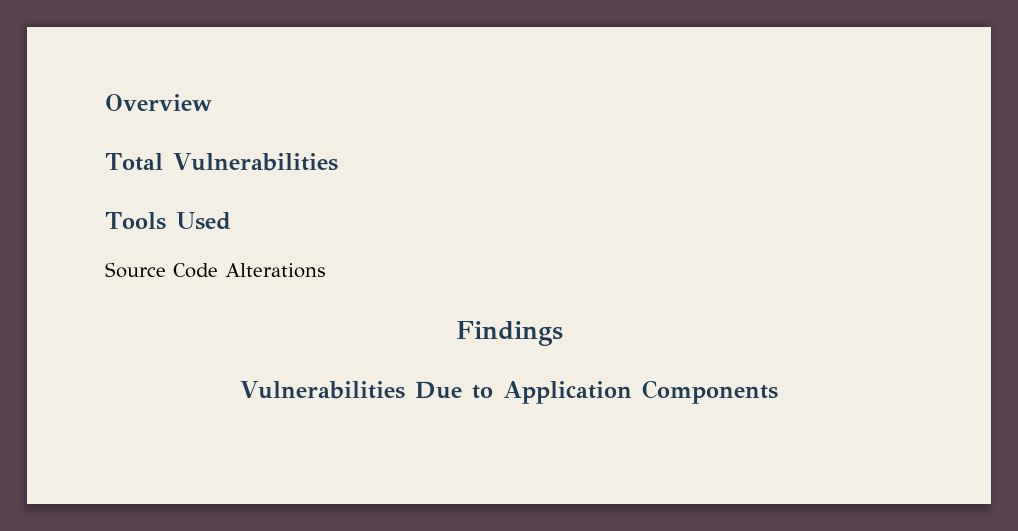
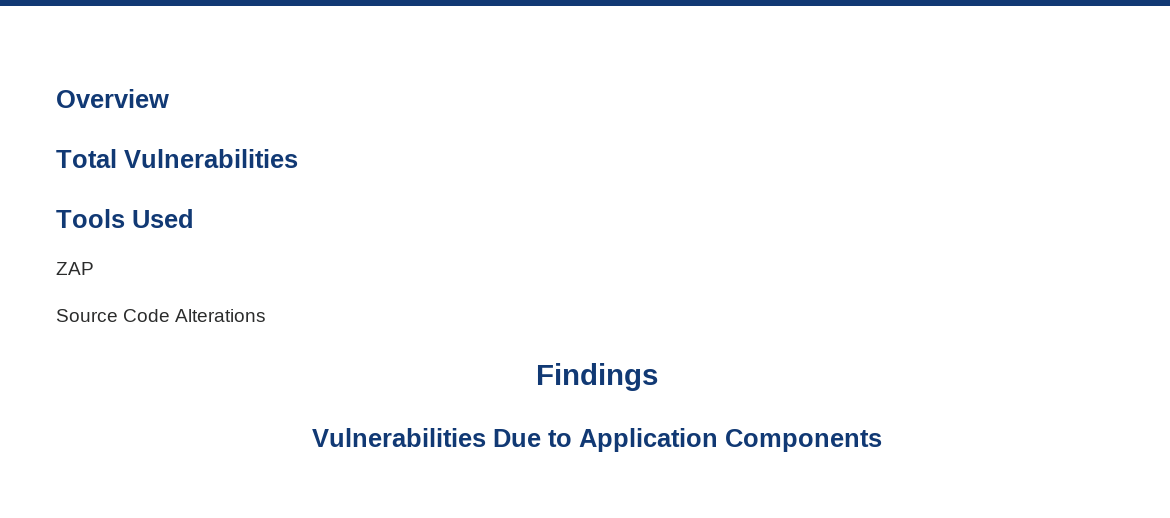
(231, 221) none -> [56,262,94,275] // ZAP

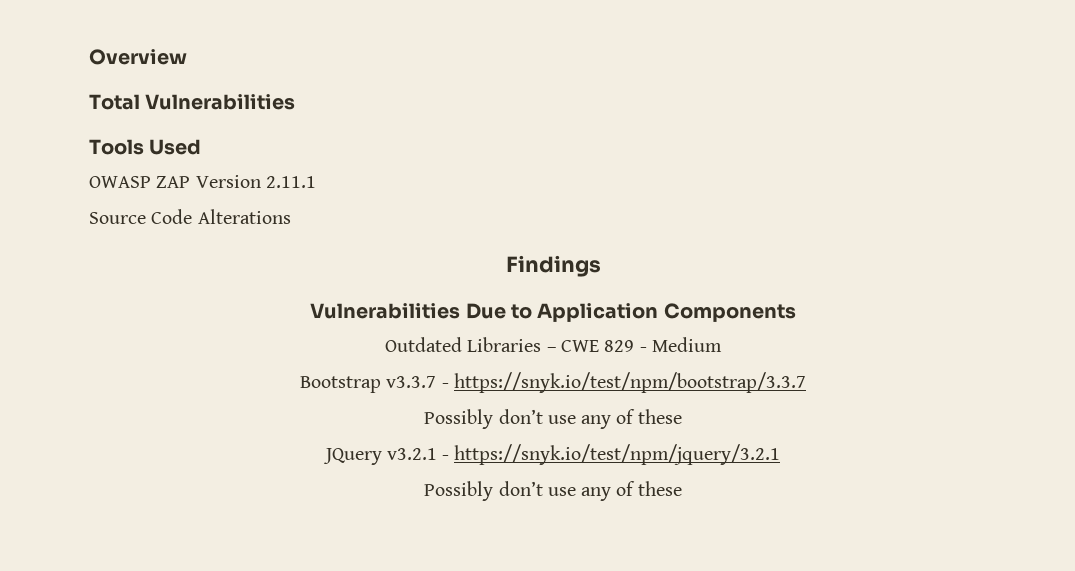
(194, 218) none -> [89,176,151,188] OWASP
(94, 268) none -> [195,175,316,188] Version 2.11.1
(882, 440) none -> [385,337,722,352] [300,372,806,393] [424,409,682,429] [322,444,781,465] [424,481,682,501] // Outdated Libraries – CWE 829 - Medium // Bootstrap v3.3.7 - https://snyk.io/test/npm/bootstrap/3.3.7 // Possibly don’t use any of these // JQuery v3.2.1 - https://snyk.io/test/npm/jquery/3.2.1 // Possibly don’t use any of these

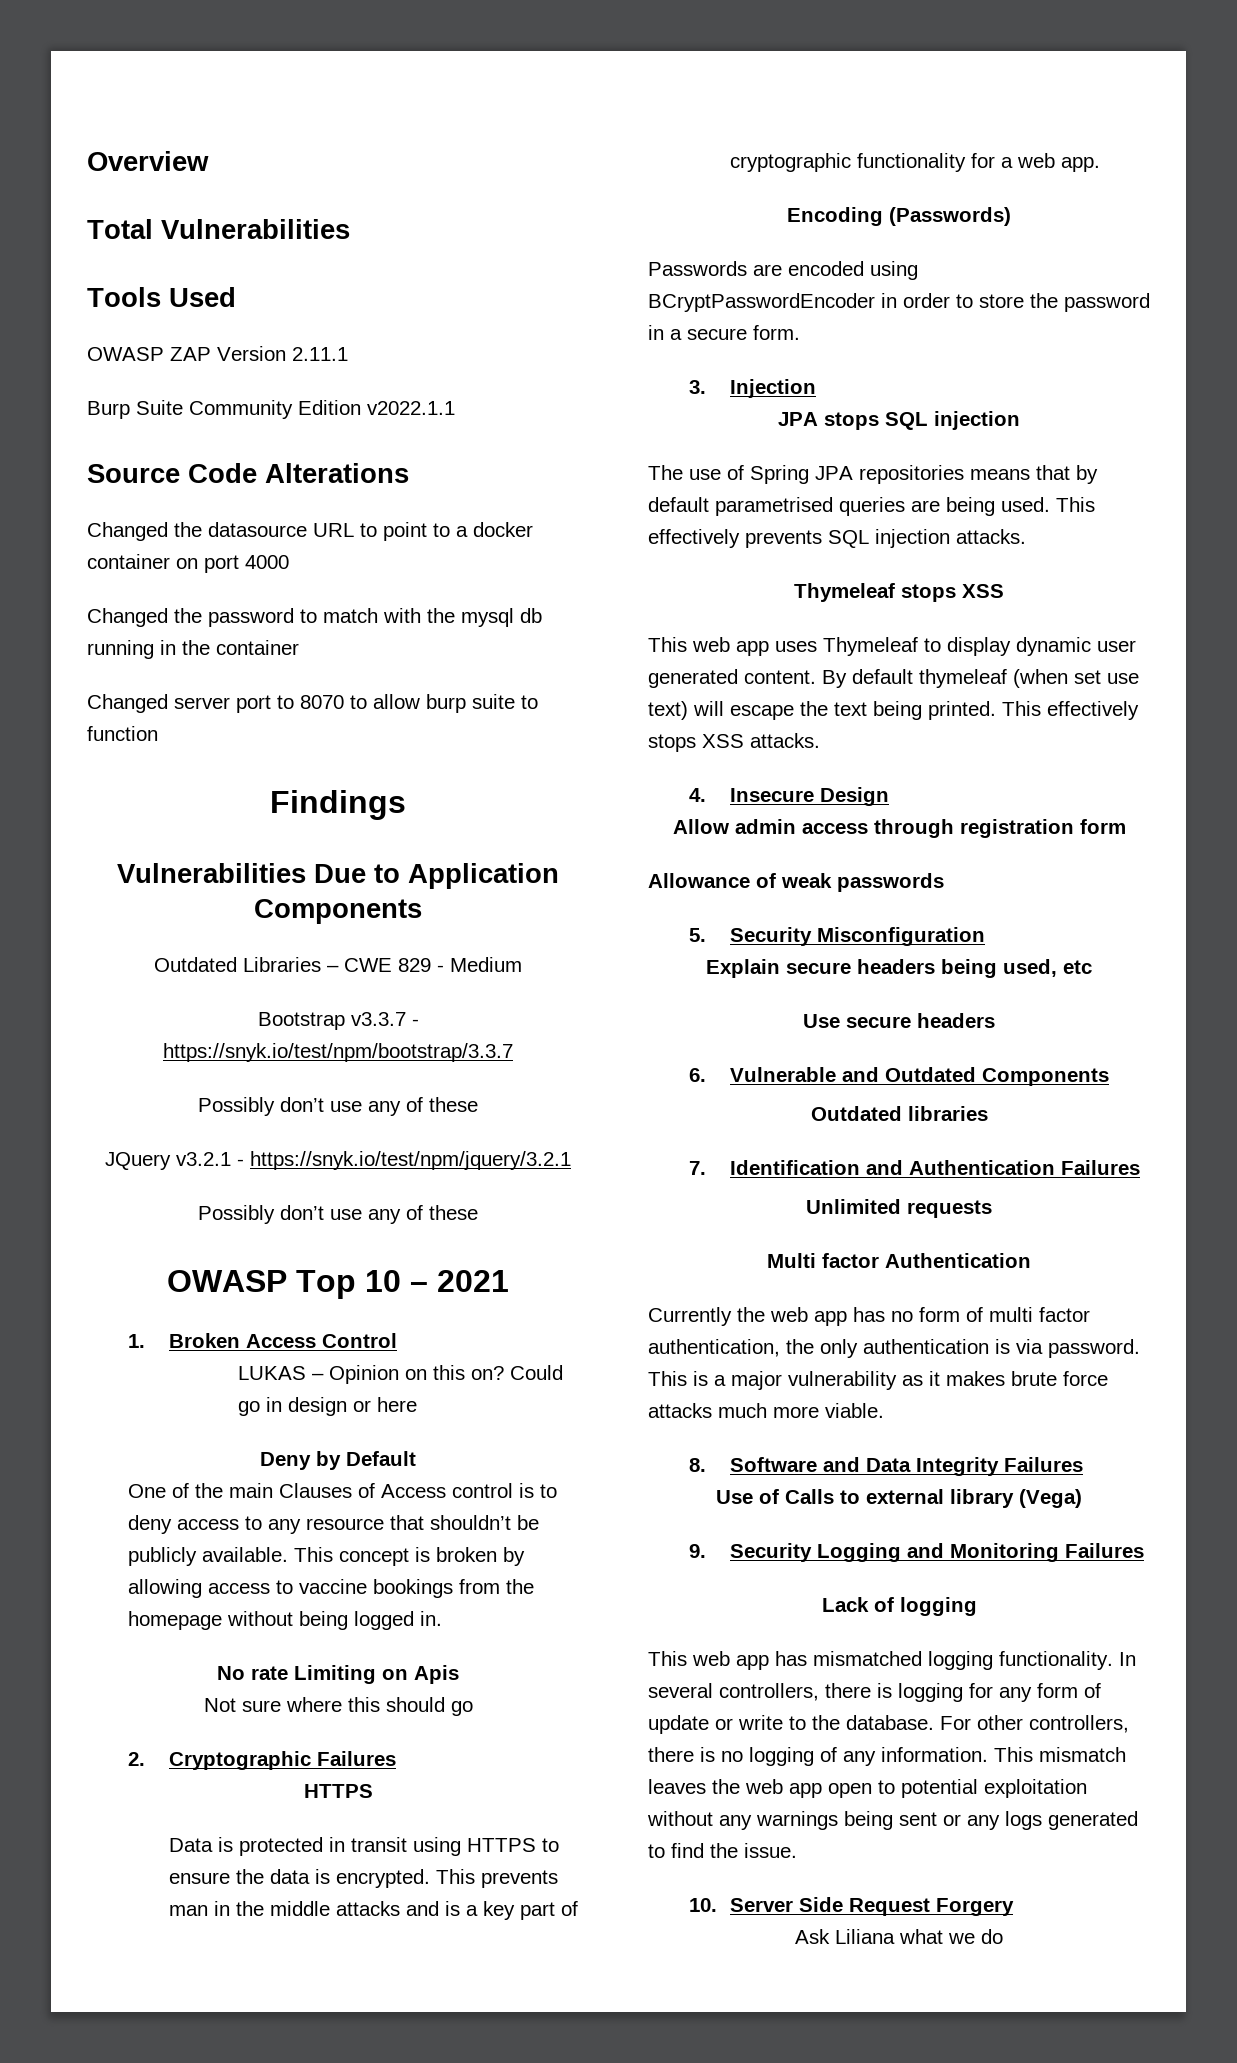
[89,209,291,224] Source Code Alterations -> [87,400,455,419] [87,463,409,483] [87,522,533,541] [87,554,289,573] [87,608,542,627] [87,640,299,659] [87,694,538,713] [87,726,158,741] Burp Suite Community Edition v2022.1.1 // Source Code Alterations // Changed the datasource URL to point to a docker container on port 4000 // Changed the password to match with the mysql db running in the container // Changed server port to 8070 to allow burp suite to function
(682, 488) none -> [167,1270,509,1299] [127,1333,397,1348] [237,1365,563,1384] [237,1397,417,1416] [260,1451,416,1470] [127,1483,557,1498] [127,1515,539,1534] [127,1547,525,1566] [127,1579,534,1598] [127,1611,442,1630] [217,1665,459,1684] [203,1697,473,1716] [127,1751,396,1770] [303,1784,373,1798] [168,1837,559,1856] [168,1869,558,1888] [168,1901,578,1920] [729,153,1100,172] [787,207,1011,226] [648,261,918,280] [648,293,1150,312] [648,325,800,340] [688,379,816,398] [778,411,1020,430] [648,465,1098,484] [648,497,1095,516] [648,529,1026,548] [794,583,1004,602] [648,637,1136,656] [648,669,1139,688] [648,701,1139,720] [648,733,820,752] [688,787,889,806] [672,819,1126,838] [648,873,944,892] [688,927,985,946] [706,959,1092,978] [803,1013,995,1028] [688,1067,1109,1086] [810,1106,988,1121] [688,1160,1140,1175] [806,1199,992,1218] [767,1253,1031,1268] [648,1307,1090,1326] [648,1339,1140,1358] [648,1371,1108,1390] [648,1403,884,1418] [688,1457,1083,1476] [716,1489,1082,1508] [688,1543,1144,1562] [821,1597,977,1616] [648,1651,1136,1670] [648,1683,1101,1702] [648,1715,1129,1734] [648,1747,1126,1766] [648,1779,1087,1798] [647,1811,1138,1830] [648,1843,797,1858] [688,1897,1014,1916] [795,1929,1003,1944] // OWASP Top 10 – 2021 // 1. Broken Access Control // LUKAS – Opinion on this on? Could go in design or here // Deny by Default // One of the main Clauses of Access control is to deny access to any resource that shouldn’t be publicly available. This concept is broken by allowing access to vaccine bookings from the homepage without being logged in. // No rate Limiting on Apis // Not sure where this should go // 2. Cryptographic Failures // HTTPS // Data is protected in transit using HTTPS to ensure the data is encrypted. This prevents man in the middle attacks and is a key part of cryptographic functionality for a web app. // Encoding (Passwords) // Passwords are encoded using BCryptPasswordEncoder in order to store the password in a secure form. // 3. Injection // JPA stops SQL injection // The use of Spring JPA repositories means that by default parametrised queries are being used. This effectively prevents SQL injection attacks. // Thymeleaf stops XSS // This web app uses Thymeleaf to display dynamic user generated content. By default thymeleaf (when set use text) will escape the text being printed. This effectively stops XSS attacks. // 4. Insecure Design // Allow admin access through registration form // Allowance of weak passwords // 5. Security Misconfiguration // Explain secure headers being used, etc // Use secure headers // 6. Vulnerable and Outdated Components // Outdated libraries // 7. Identification and Authentication Failures // Unlimited requests // Multi factor Authentication // Currently the web app has no form of multi factor authentication, the only authentication is via password. This is a major vulnerability as it makes brute force attacks much more viable. // 8. Software and Data Integrity Failures // Use of Calls to external library (Vega) // 9. Security Logging and Monitoring Failures // Lack of logging // This web app has mismatched logging functionality. In several controllers, there is logging for any form of update or write to the database. For other controllers, there is no logging of any information. This mismatch leaves the web app open to potential exploitation without any warnings being sent or any logs generated to find the issue. // 10. Server Side Request Forgery // Ask Liliana what we do

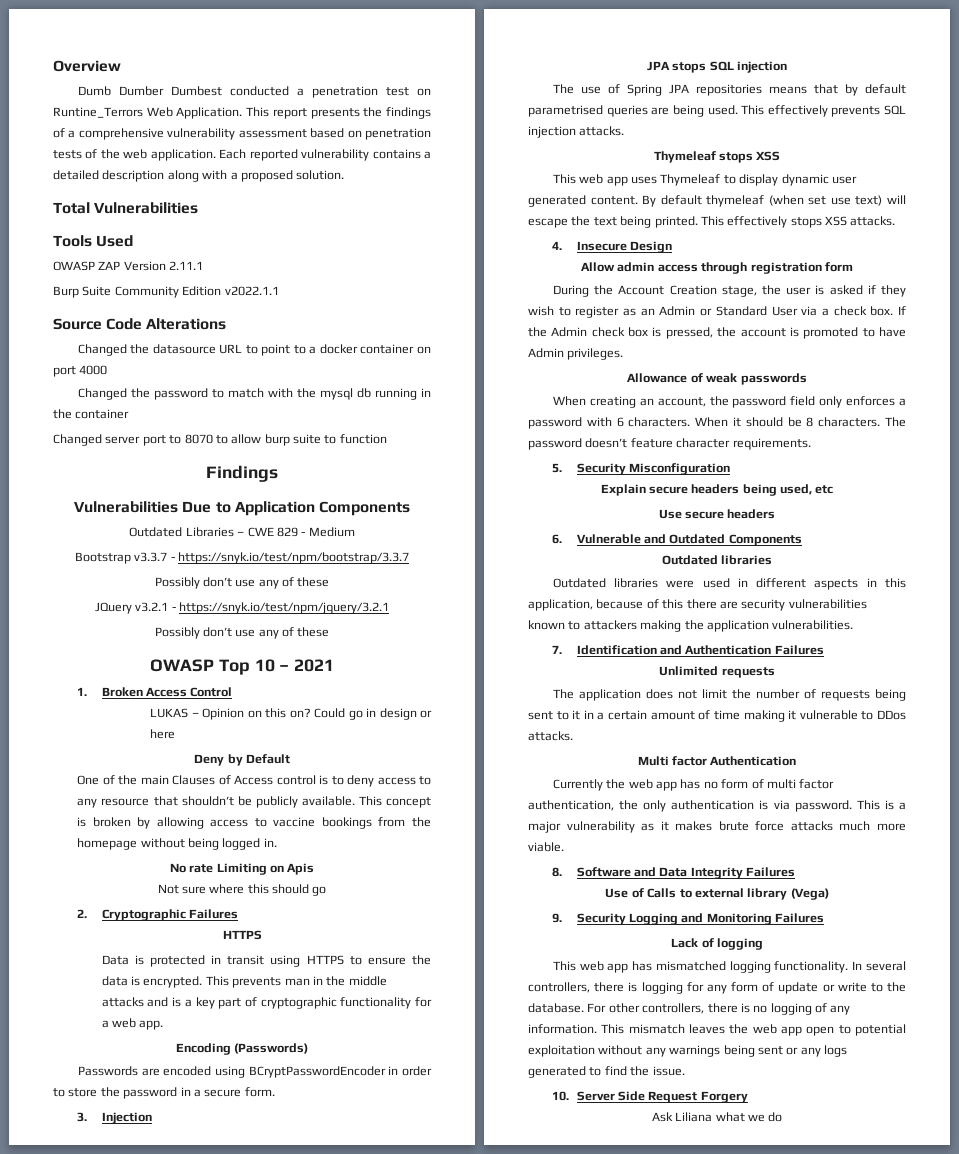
(209, 161) none -> [77,86,431,98] [53,107,431,119] [53,128,431,140] [53,149,432,161] [53,170,345,182] // Dumb Dumber Dumbest conducted a penetration test on Runtine_Terrors Web Application. This report presents the findings of a comprehensive vulnerability assessment based on penetration tests of the web application. Each reported vulnerability contains a detailed description along with a proposed solution.
[648,873,944,892] Allowance of weak passwords -> [552,285,906,297] [528,306,906,318] [528,327,906,339] [528,348,624,360] [627,373,807,385] [552,396,906,408] [528,417,906,429] [528,438,811,450] During the Account Creation stage, the user is asked if they wish to register as an Admin or Standard User via a check box. If the Admin check box is pressed, the account is promoted to have Admin privileges. // Allowance of weak passwords // When creating an account, the password field only enforces a password with 6 characters. When it should be 8 characters. The password doesn’t feature character requirements.
(988, 1113) none -> [552,578,906,590] [528,599,867,611] [528,620,854,632] // Outdated libraries were used in different aspects in this application, because of this there are security vulnerabilities known to attackers making the application vulnerabilities.
(992, 1209) none -> [552,689,906,701] [528,710,907,722] [528,731,573,741] // The application does not limit the number of requests being sent to it in a certain amount of time making it vulnerable to DDos attacks.

